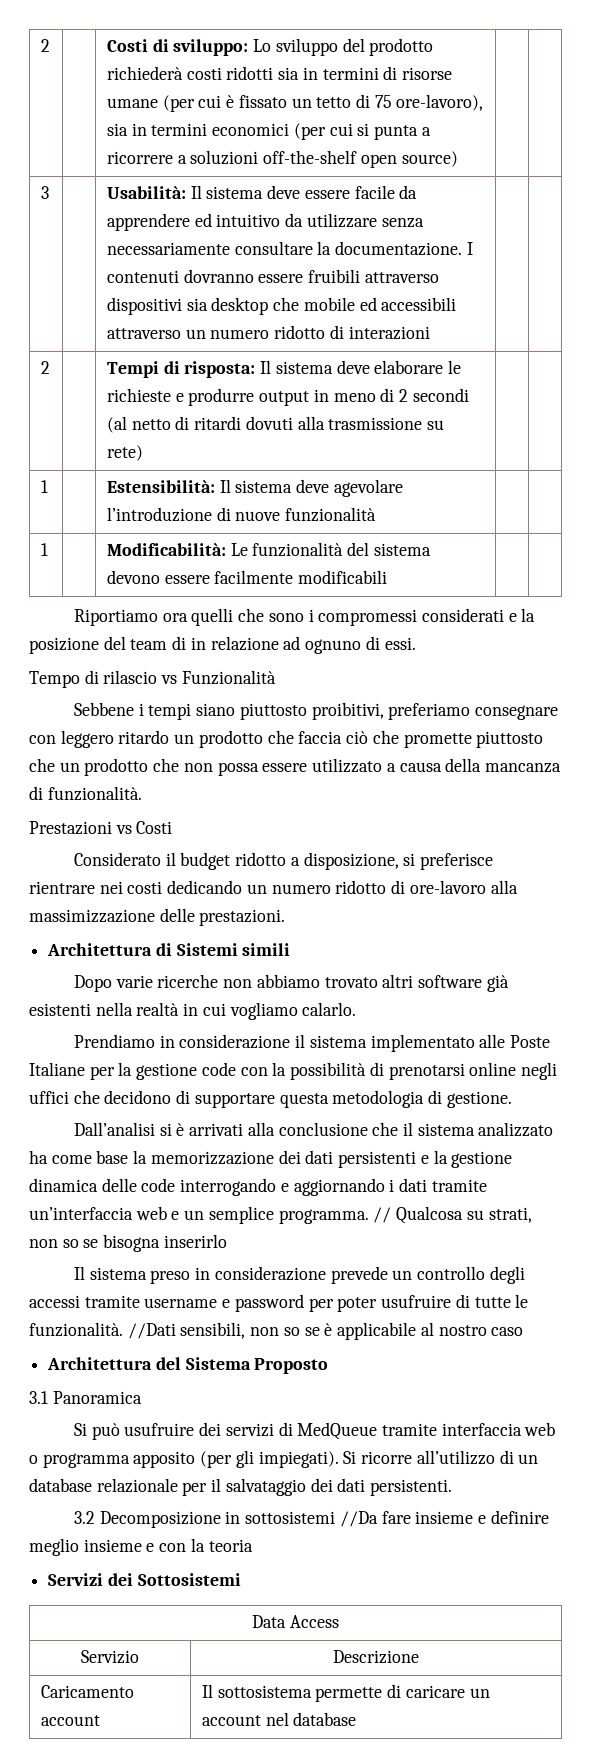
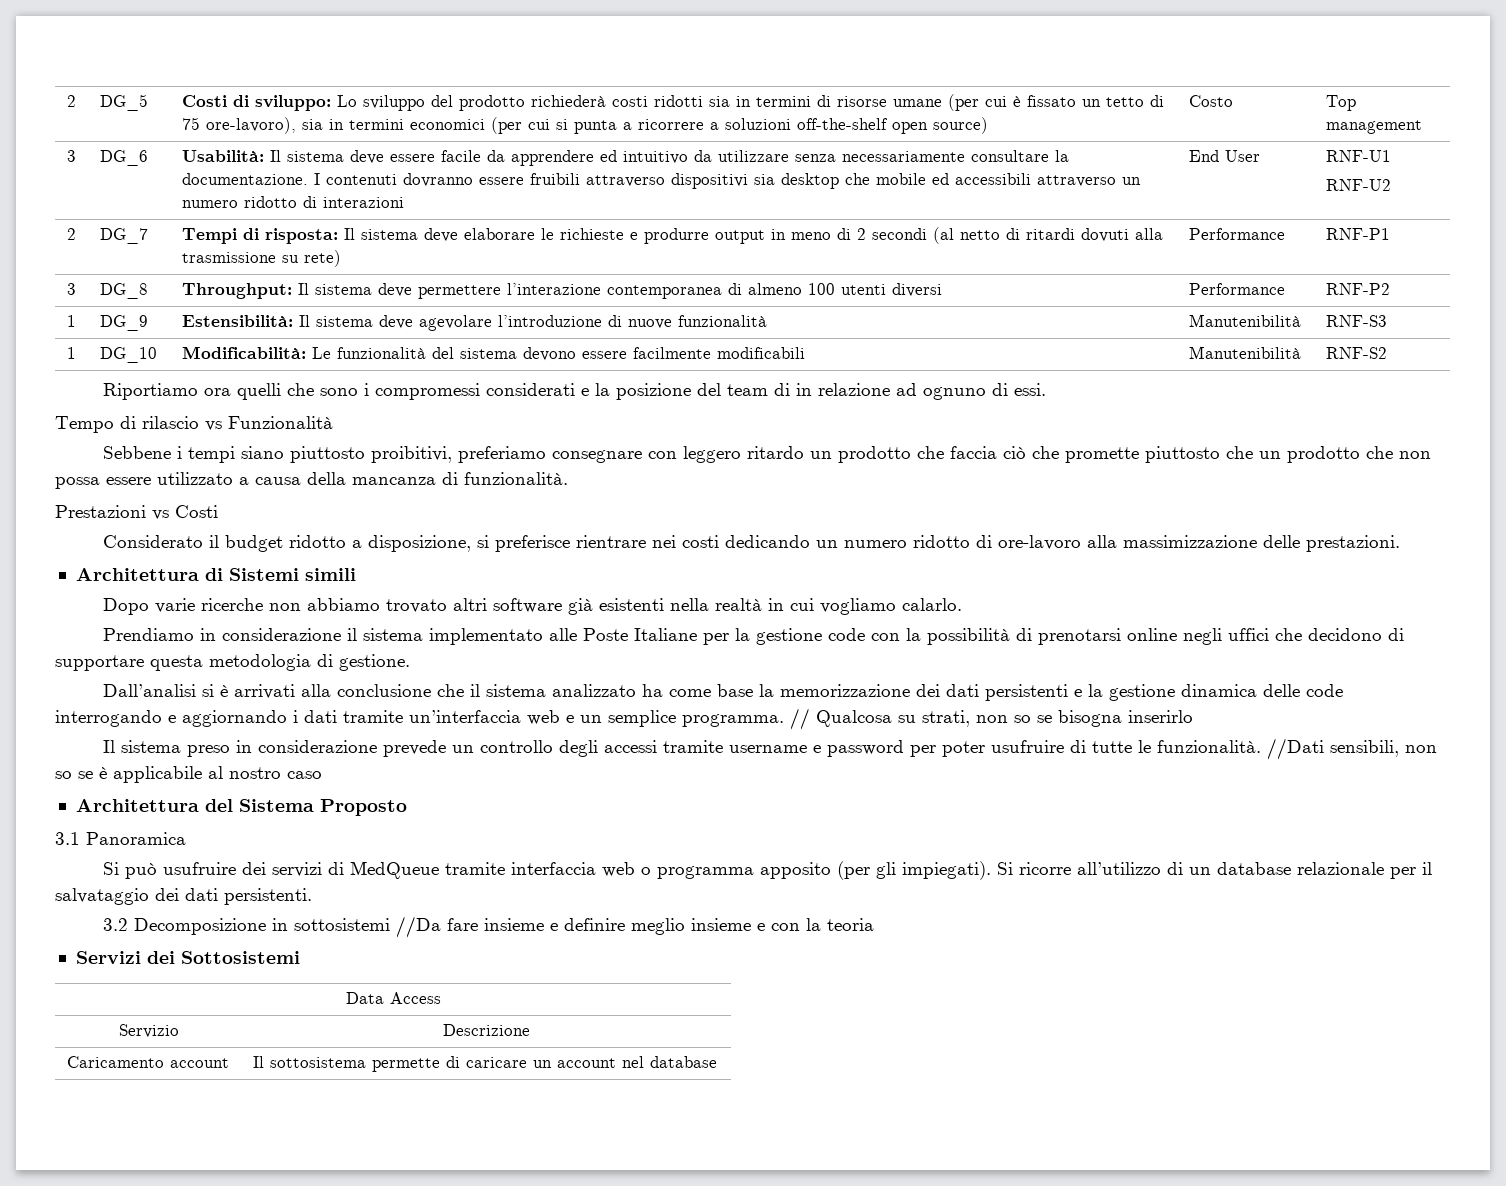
[40,39,50,52] 2 | -> [66,95,76,107] [99,94,148,111] 2 | DG_5
[40,186,49,199] | // 3 | -> [1188,95,1233,107] [1325,95,1356,111] [1325,120,1422,134] [66,150,76,162] [99,150,148,166] Costo | Top management // 3 | DG_6
[40,361,50,374] | // 2 | -> [1188,150,1260,162] [1325,150,1391,162] [1325,179,1391,191] [66,228,76,240] [99,228,148,244] End User | RNF-U1 // RNF-U2 // 2 | DG_7
[40,480,48,493] | // 1 | -> [1188,228,1285,240] [1325,228,1390,240] [66,283,76,295] [99,283,148,299] [181,283,942,299] [1188,283,1285,295] [1325,283,1390,295] [66,315,76,327] [99,315,148,331] Performance | RNF-P1 // 3 | DG_8 | Throughput: Il sistema deve permettere l’interazione contemporanea di almeno 100 utenti diversi | Performance | RNF-P2 // 1 | DG_9
[40,543,48,556] | // 1 | -> [1188,314,1301,327] [1325,315,1387,327] [66,347,76,359] [99,347,157,363] Manutenibilità | RNF-S3 // 1 | DG_10
(388, 577) | -> [1188,346,1301,359] [1325,347,1387,359] Manutenibilità | RNF-S2

